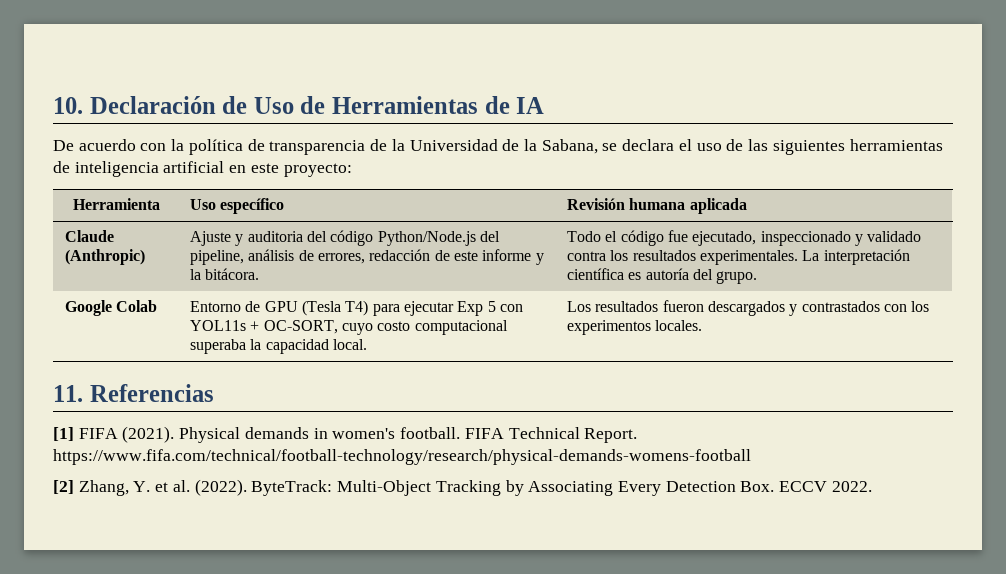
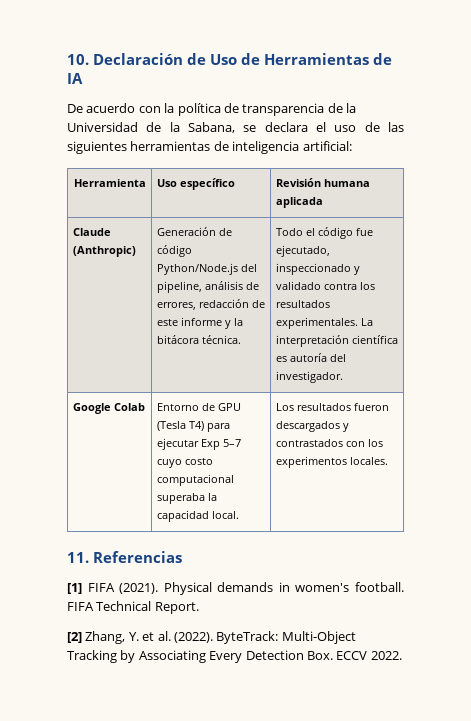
[163,161,352,177] artificial en este proyecto: -> [302,141,352,151] artificial:
[190,231,327,246] Ajuste y auditoria del -> [156,227,232,236] Generación de
[205,268,260,280] bitácora. -> [156,335,241,344] bitácora técnica.
[716,271,758,284] grupo. -> [275,371,343,383] investigador.
[487,301,523,312] [190,320,338,334] 5 con YOL11s + OC-SORT, -> [222,439,241,447] 5–7
[53,449,751,465] https://www.fifa.com/technical/football-technology/research/physical-demands-womens-football -> (199, 608) none

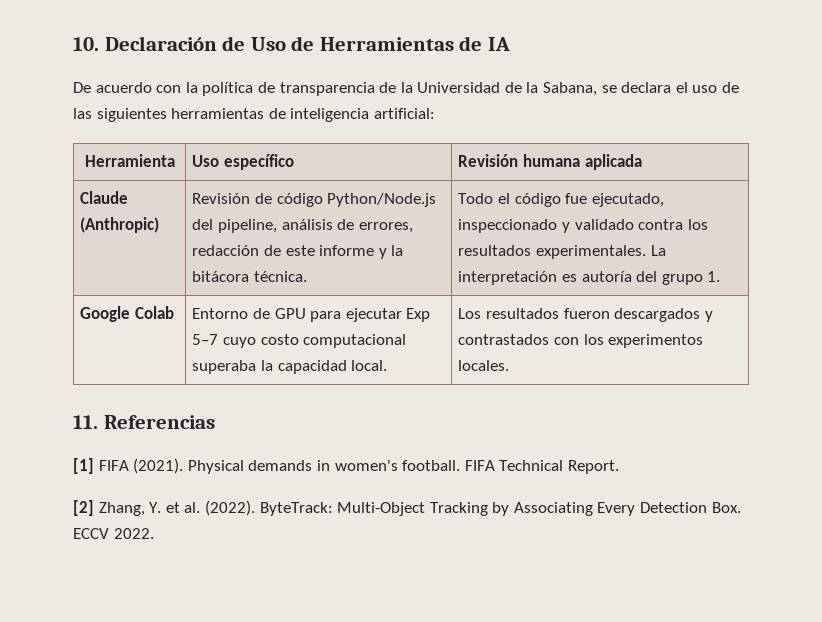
[156,227,216,236] Generación -> [192,193,251,204] Revisión
[351,335,398,344] científica -> (558, 278) none
[275,371,343,383] investigador. -> [661,271,721,285] grupo 1.
[156,421,204,431] (Tesla T4) -> (306, 313) none

